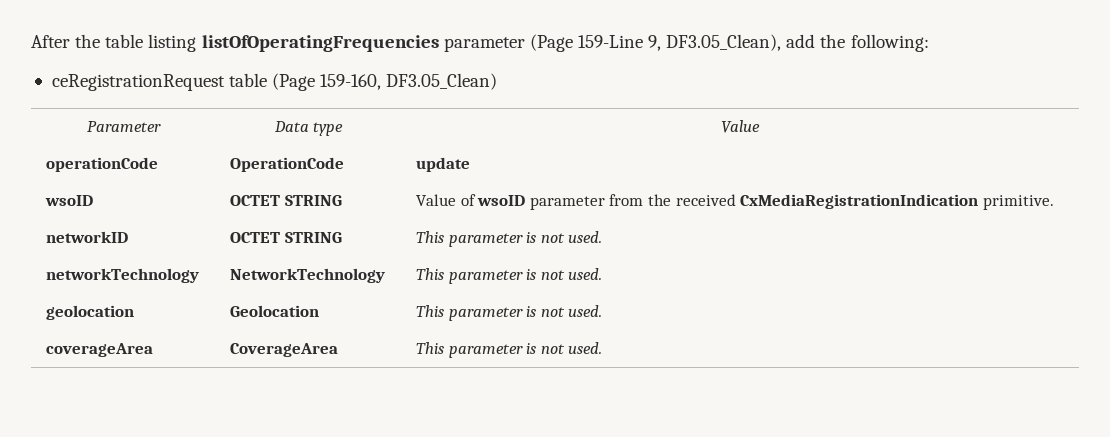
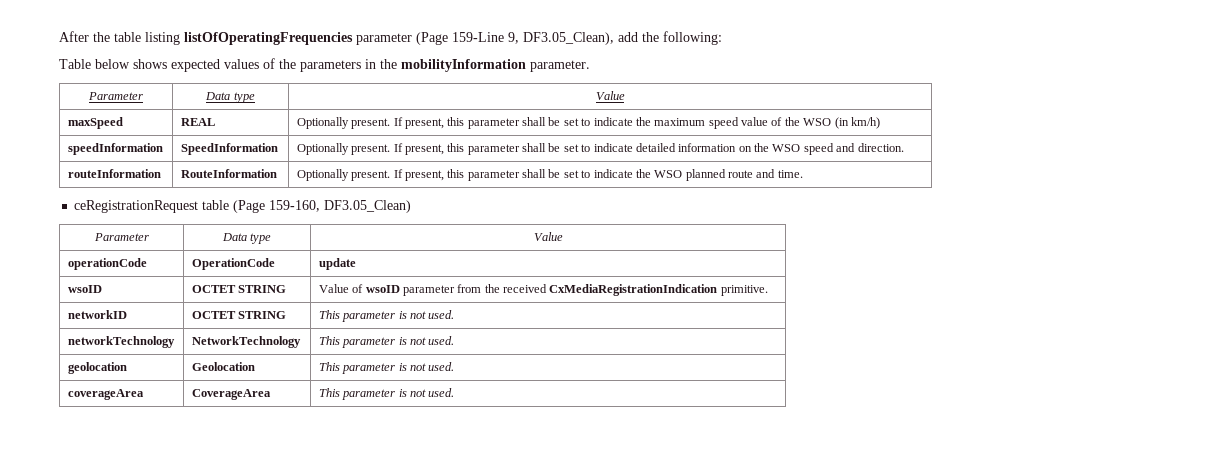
(929, 43) none -> [59,58,590,72] [88,92,143,100] [205,92,255,103] [595,91,625,100] [67,117,123,129] [180,118,215,126] [296,117,880,129] [67,143,163,155] [180,143,278,155] [296,143,904,155] [67,169,161,178] [180,169,277,178] [296,169,803,181] // Table below shows expected values of the parameters in the mobilityInformation parameter. // Parameter | Data type | Value // maxSpeed | REAL | Optionally present. If present, this parameter shall be set to indicate the maximum speed value of the WSO (in km/h) // speedInformation | SpeedInformation | Optionally present. If present, this parameter shall be set to indicate detailed information on the WSO speed and direction. // routeInformation | RouteInformation | Optionally present. If present, this parameter shall be set to indicate the WSO planned route and time.

